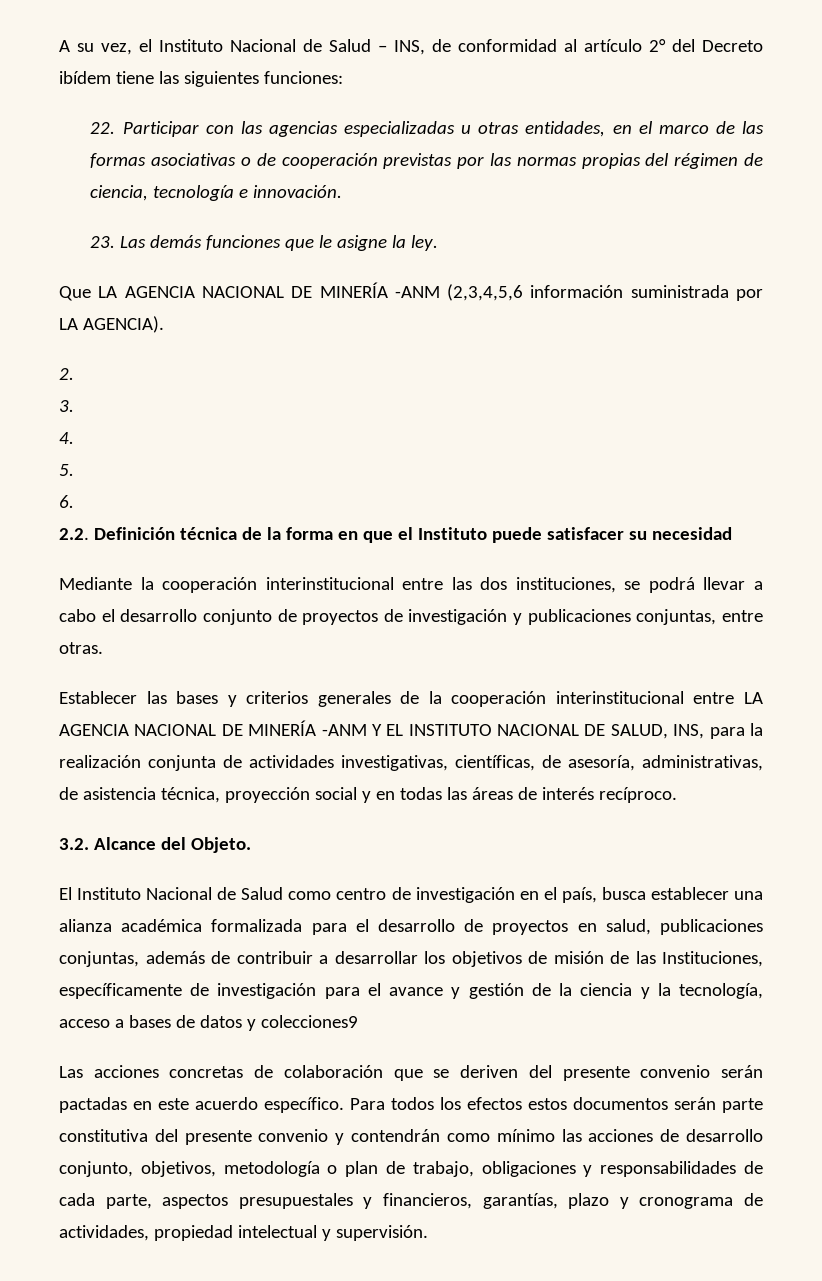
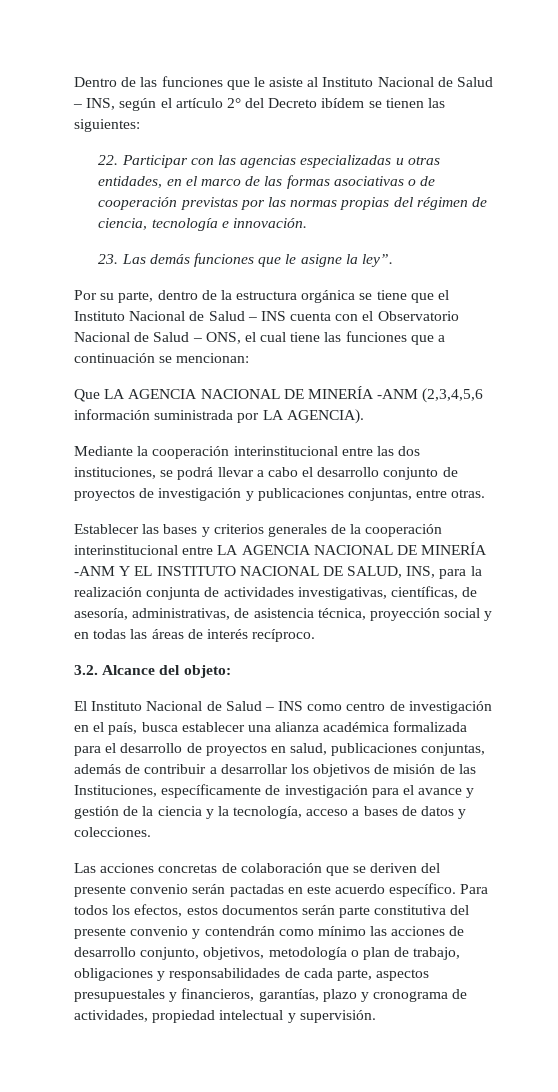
[59,39,152,55] A su vez, el -> [74,76,319,90] Dentro de las funciones que le asiste al
[432,39,577,52] de conformidad al -> [119,98,172,111] según el
[115,71,343,87] tiene las siguientes funciones: -> [368,98,446,108] [74,119,140,132] se tienen las siguientes:
[411,235,439,251] ley. -> [361,254,393,267] [74,290,450,303] [74,311,459,321] [74,331,446,345] [74,353,250,363] ley”. // Por su parte, dentro de la estructura orgánica se tiene que el Instituto Nacional de Salud – INS cuenta con el Observatorio Nacional de Salud – ONS, el cual tiene las funciones que a continuación se mencionan:
[59,368,74,380] [59,400,74,412] [59,432,74,444] [59,464,74,476] [59,495,74,508] [59,527,732,543] // 2. // 3. // 4. // 5. // 6. // 2.2. Definición técnica de la forma en que el Instituto puede satisfacer su necesidad -> (364, 416) none
[190,837,251,853] Objeto. -> [183,665,231,678] objeto:
(284, 893) none -> [264,701,304,711] – INS
[260,1015,358,1028] colecciones9 -> [74,827,151,837] colecciones.
[467,1097,522,1110] efectos -> [134,904,183,917] efectos,

